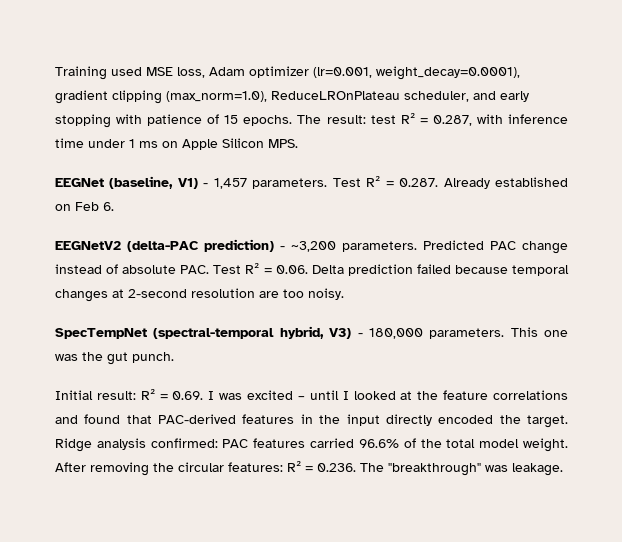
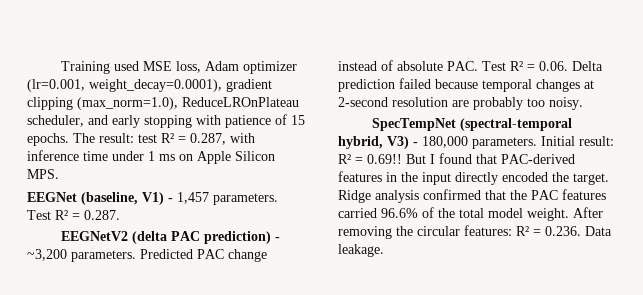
[443,177,568,189] [55,202,114,211] Already established on Feb 6. -> (120, 215) none
[127,241,199,252] (delta-PAC -> [131,231,200,244] (delta PAC
(279, 294) none -> [473,97,523,110] probably
[510,327,568,337] [55,352,174,365] [55,389,569,400] [55,415,78,424] This one was the gut punch. // Initial result: R² = 0.69. I was excited – until I looked at the feature correlations and -> [541,136,614,146] [338,154,435,164] Initial result: R² = 0.69!! But I
[150,438,218,448] confirmed: -> [423,189,527,200] confirmed that the
[360,463,508,476] The "breakthrough" was -> [585,226,612,236] Data

